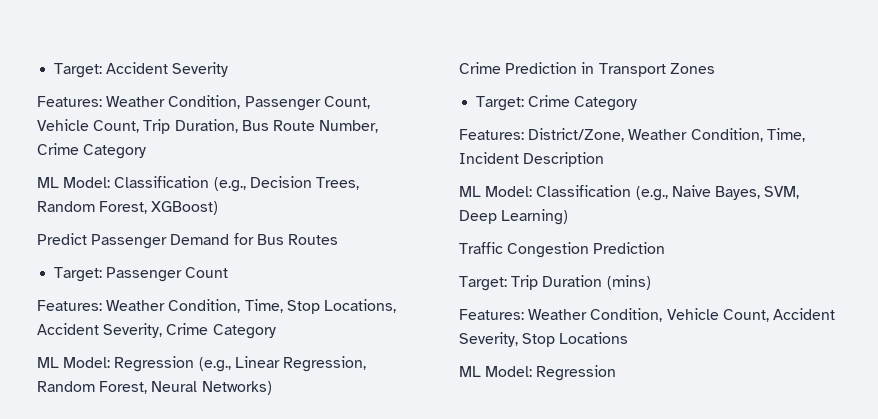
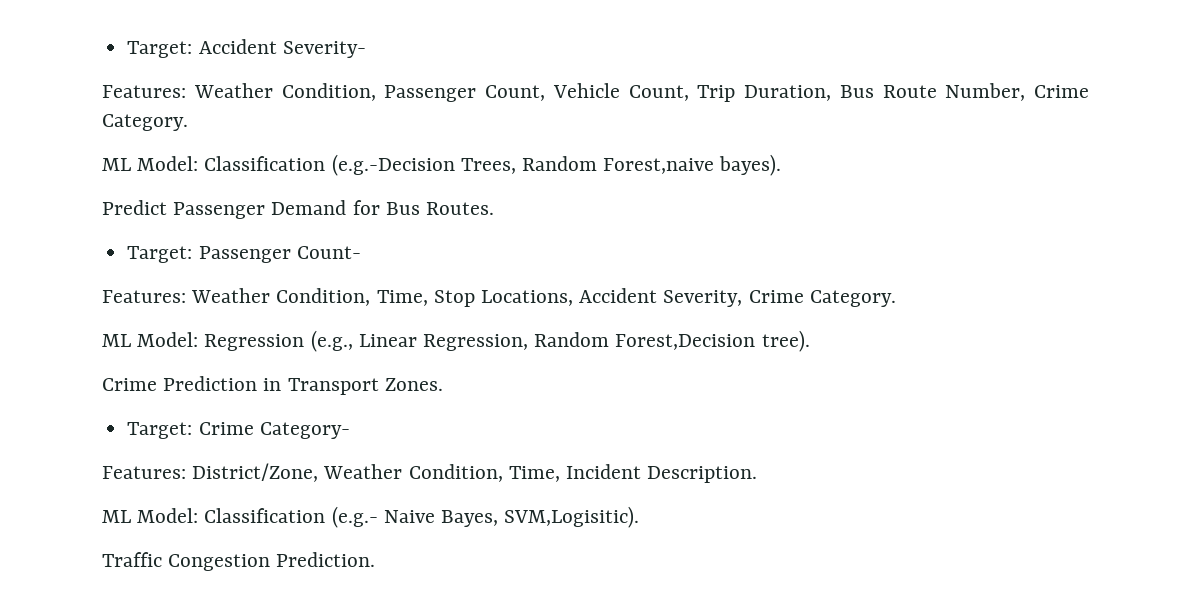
[172,62,229,77] Severity -> [282,41,366,58] Severity-
[83,144,147,159] [37,176,359,192] [37,201,219,215] Category // ML Model: Classification (e.g., Decision Trees, Random Forest, XGBoost) -> [102,114,188,131] [102,154,782,176] Category. // ML Model: Classification (e.g.-Decision Trees, Random Forest,naive bayes).
[287,234,338,245] Routes -> [426,202,495,215] Routes.
[185,267,229,278] Count -> [296,246,361,259] Count-
[212,324,276,339] Category -> [809,290,896,307] Category.
[99,381,272,395] Forest, Neural Networks) -> [615,330,810,352] Forest,Decision tree).
[669,63,715,74] Zones -> [384,378,443,391] Zones.
[574,96,638,111] Category -> [259,422,350,439] Category-
[523,152,605,167] [459,185,668,201] Description // ML Model: Classification (e.g., -> [647,466,758,483] [102,506,378,528] Description. // ML Model: Classification (e.g.-
[764,186,800,199] [459,209,569,225] SVM, Deep Learning) -> [504,506,640,528] SVM,Logisitic).
[593,242,666,254] [459,275,651,291] [459,308,835,322] [459,332,629,347] [459,365,617,381] Prediction // Target: Trip Duration (mins) // Features: Weather Condition, Vehicle Count, Accident Severity, Stop Locations // ML Model: Regression -> [276,552,376,567] Prediction.

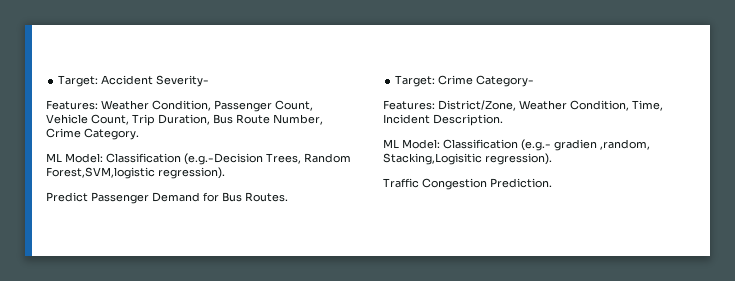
[603,154,782,176] Forest,naive bayes). -> [46,167,225,179] Forest,SVM,logistic regression).
[127,246,361,263] [102,288,896,307] [102,330,810,352] [102,376,443,395] // Target: Passenger Count- // Features: Weather Condition, Time, Stop Locations, Accident Severity, Crime Category. // ML Model: Regression (e.g., Linear Regression, Random Forest,Decision tree). // Crime Prediction in Transport Zones. -> (288, 197) none
[383,506,640,528] Naive Bayes, SVM,Logisitic). -> [554,139,650,151] [383,153,552,165] gradien ,random, Stacking,Logisitic regression).

